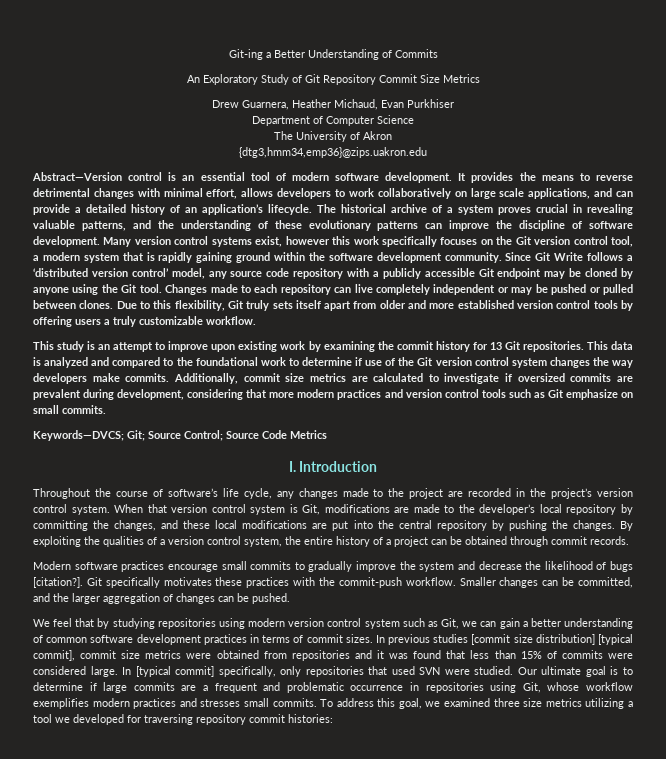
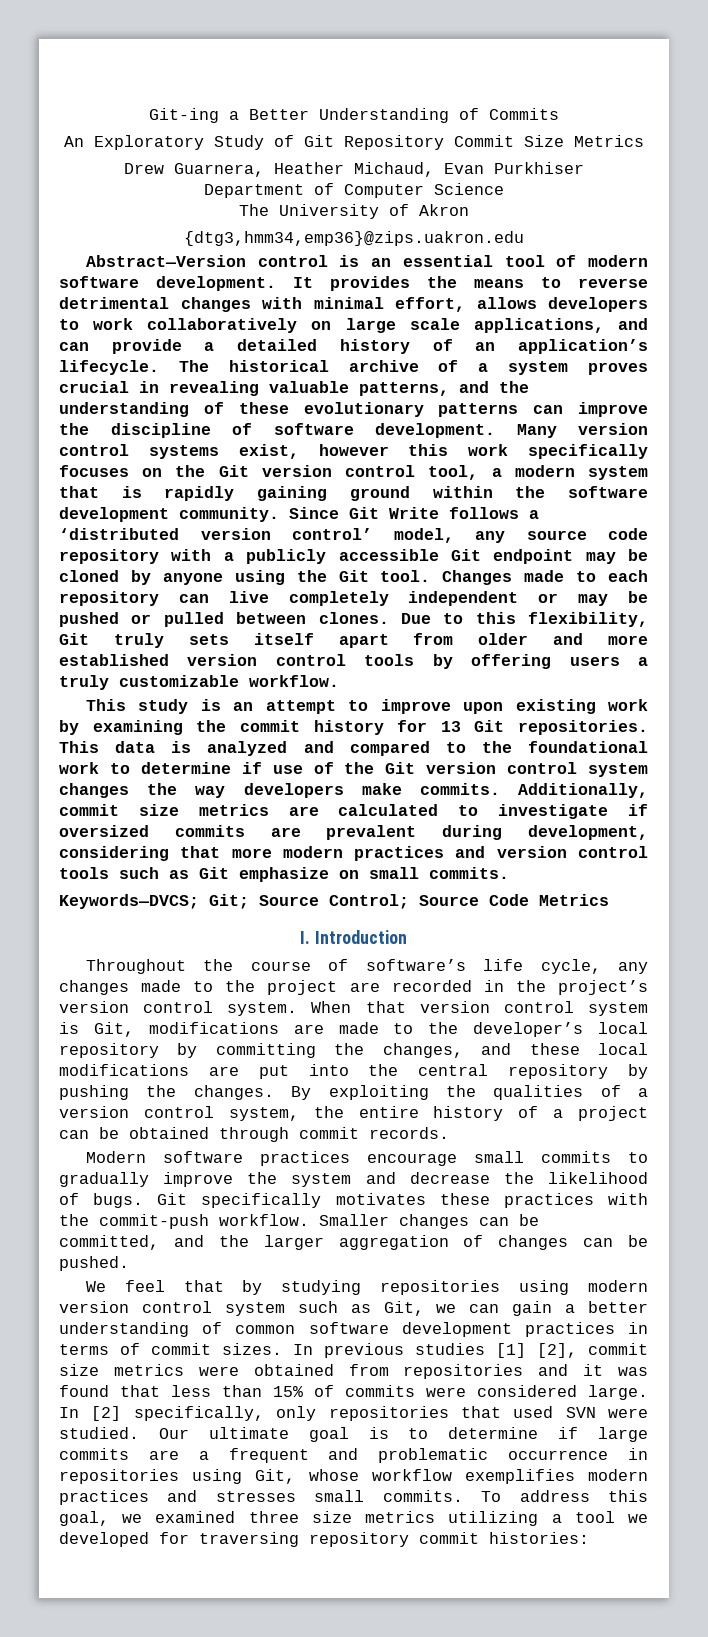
[610,561,633,572] [33,577,83,588] bugs [citation?]. -> [93,1193,144,1208] bugs.
[471,634,633,645] [33,650,75,661] [commit size distribution] [typical commit], -> [496,1343,577,1358] [1] [2],
[135,666,215,677] [typical commit] -> [91,1406,122,1421] [2]

